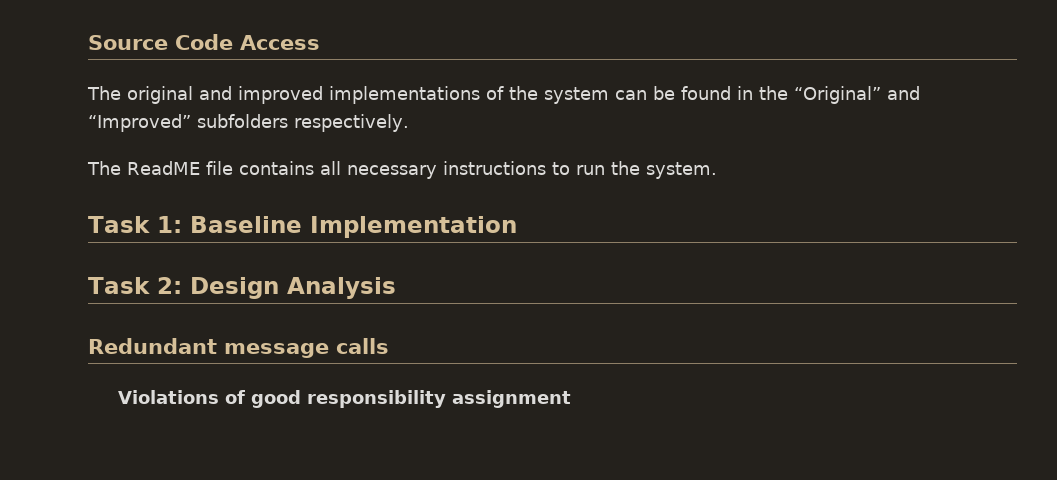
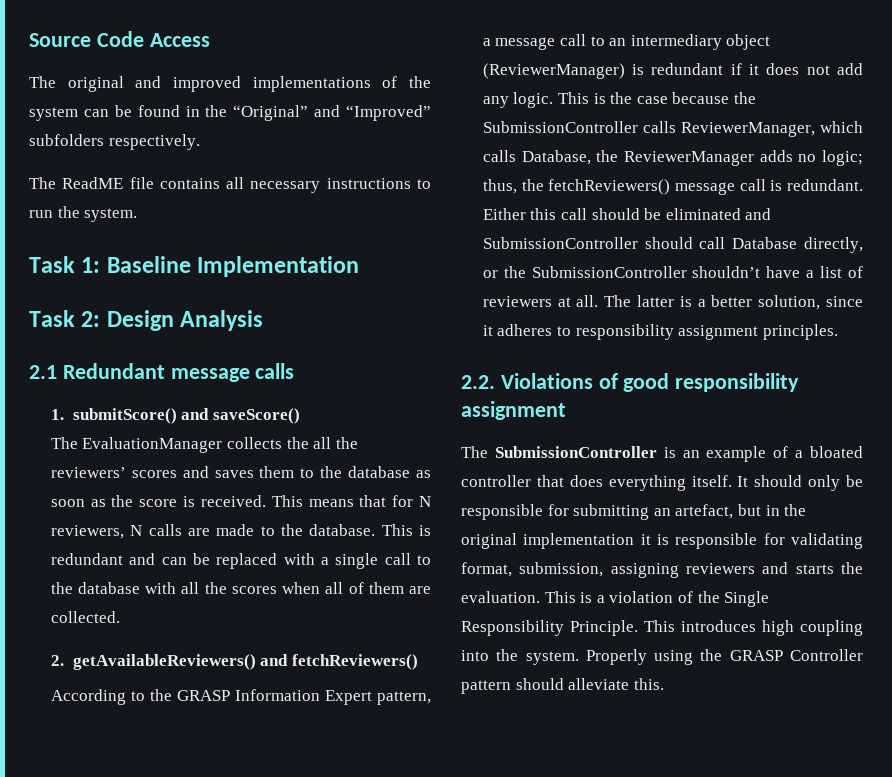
(396, 288) none -> [29,365,57,379] 2.1
(389, 346) none -> [50,408,300,424] [50,437,358,453] [50,466,431,478] [50,495,431,507] [50,524,431,539] [50,553,431,569] [50,582,431,594] [50,611,120,623] [50,654,418,670] [50,689,431,705] [482,34,771,50] [482,63,863,79] [482,92,756,108] [482,121,863,137] [482,150,863,166] [482,179,863,195] [482,208,772,220] [482,237,863,253] [482,266,863,278] [482,295,863,310] [482,324,838,340] [461,375,495,389] 1. submitScore() and saveScore() // The EvaluationManager collects the all the reviewers’ scores and saves them to the database as soon as the score is received. This means that for N reviewers, N calls are made to the database. This is redundant and can be replaced with a single call to the database with all the scores when all of them are collected. // 2. getAvailableReviewers() and fetchReviewers() // According to the GRASP Information Expert pattern, a message call to an intermediary object (ReviewerManager) is redundant if it does not add any logic. This is the case because the SubmissionController calls ReviewerManager, which calls Database, the ReviewerManager adds no logic; thus, the fetchReviewers() message call is redundant. Either this call should be eliminated and SubmissionController should call Database directly, or the SubmissionController shouldn’t have a list of reviewers at all. The latter is a better solution, since it adheres to responsibility assignment principles. // 2.2.
(571, 399) none -> [461,446,863,462] [461,475,863,491] [461,504,807,520] [461,533,863,549] [461,562,863,578] [461,591,770,607] [461,620,863,636] [461,649,863,665] [461,678,664,694] // The SubmissionController is an example of a bloated controller that does everything itself. It should only be responsible for submitting an artefact, but in the original implementation it is responsible for validating format, submission, assigning reviewers and starts the evaluation. This is a violation of the Single Responsibility Principle. This introduces high coupling into the system. Properly using the GRASP Controller pattern should alleviate this.

